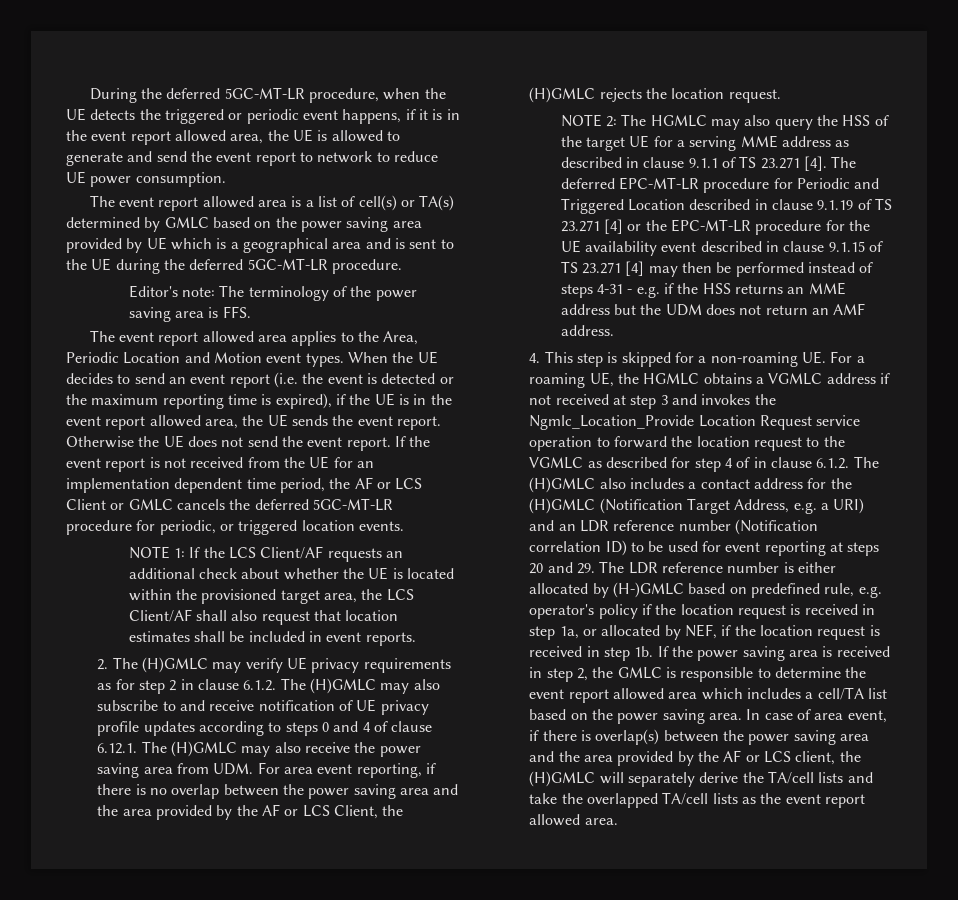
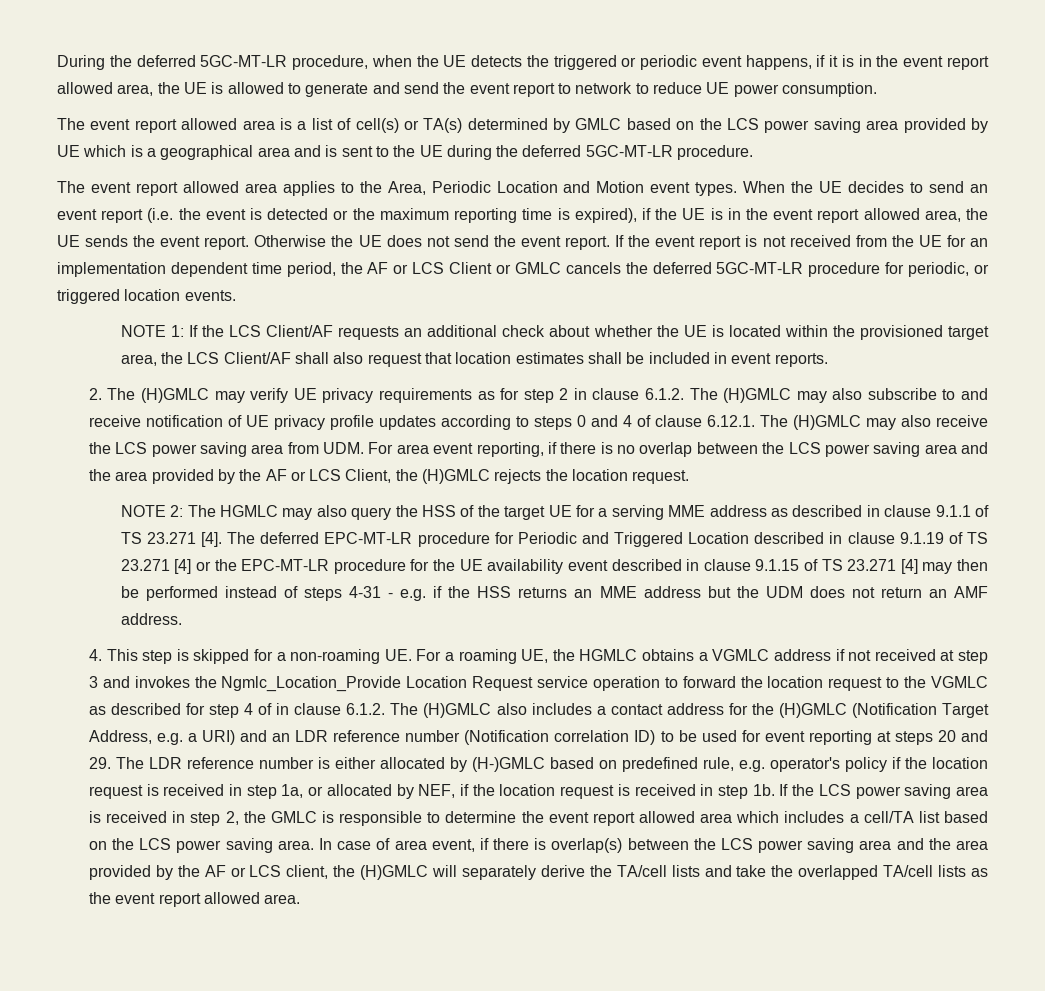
(297, 222) none -> [727,118,760,130] LCS
[128,285,417,301] [128,306,251,322] // Editor's note: The terminology of the power saving area is FFS. -> (754, 152) none
(376, 747) none -> [115,442,148,454] LCS
(304, 789) none -> [788,442,821,454] LCS
(693, 651) none -> [818,784,851,796] LCS
(614, 714) none -> [139,838,172,850] LCS
(744, 735) none -> [720,838,753,850] LCS

